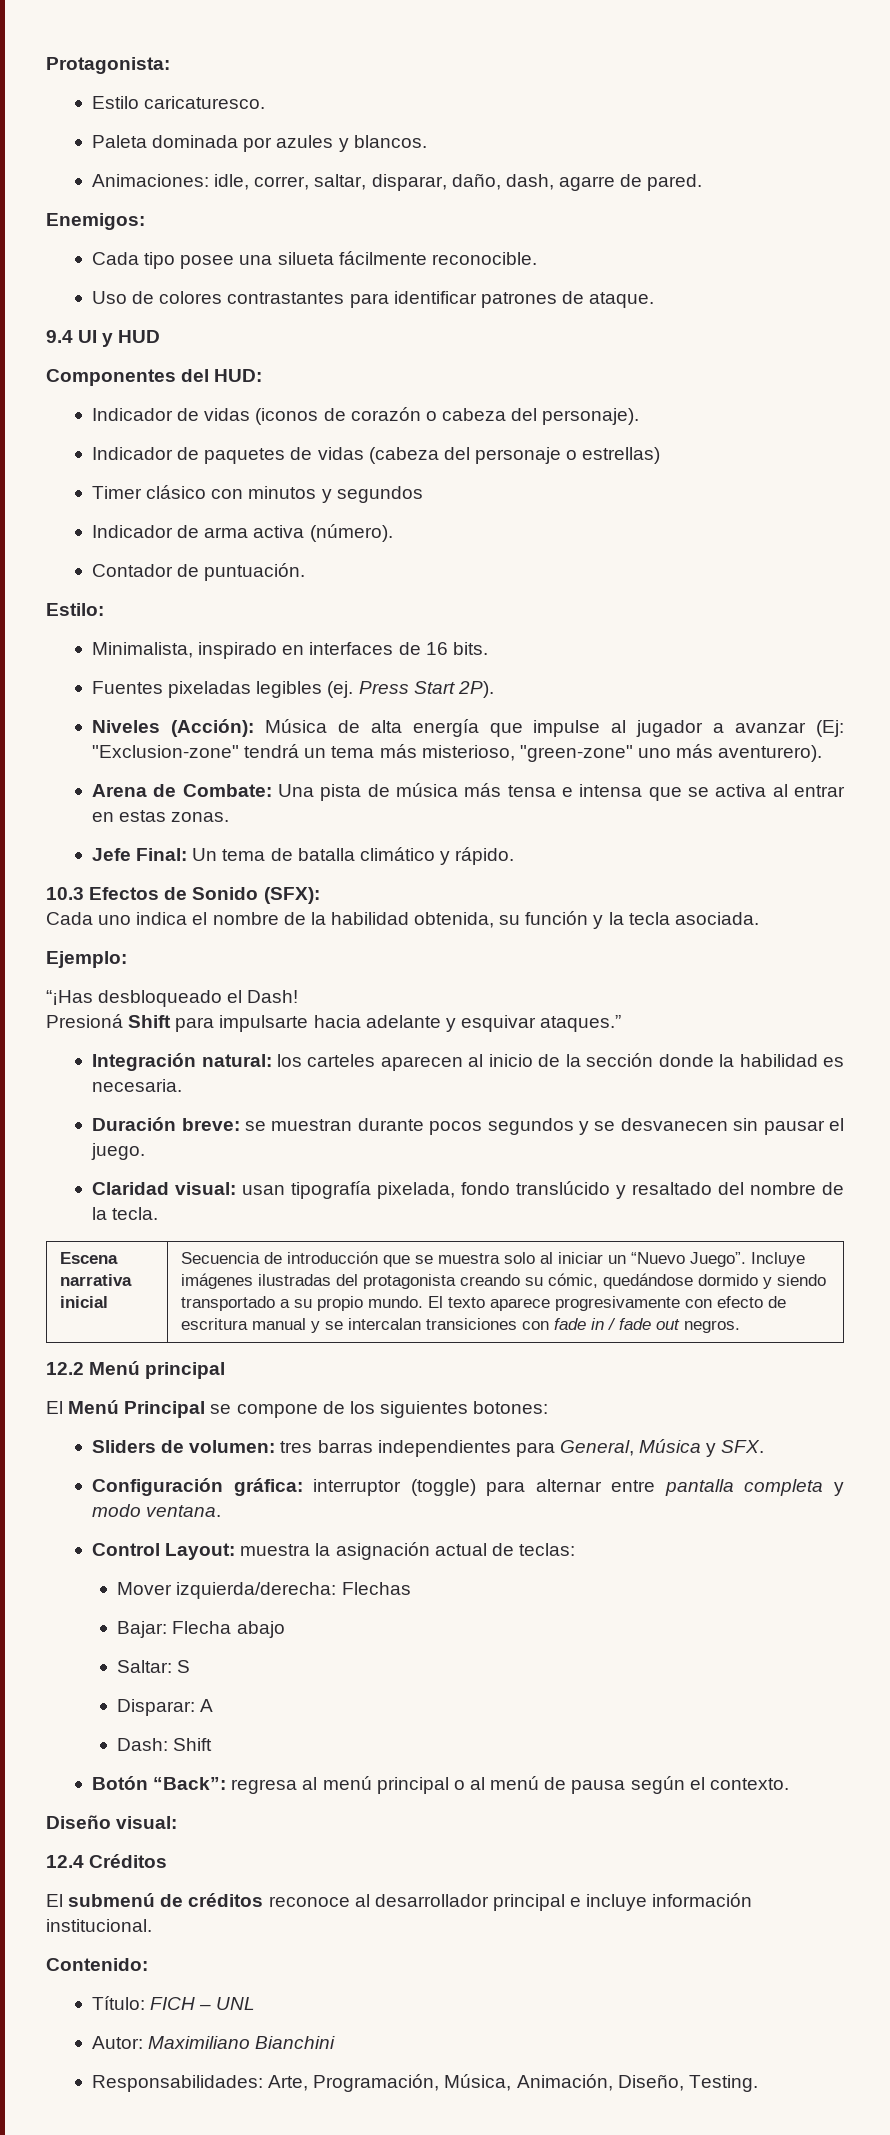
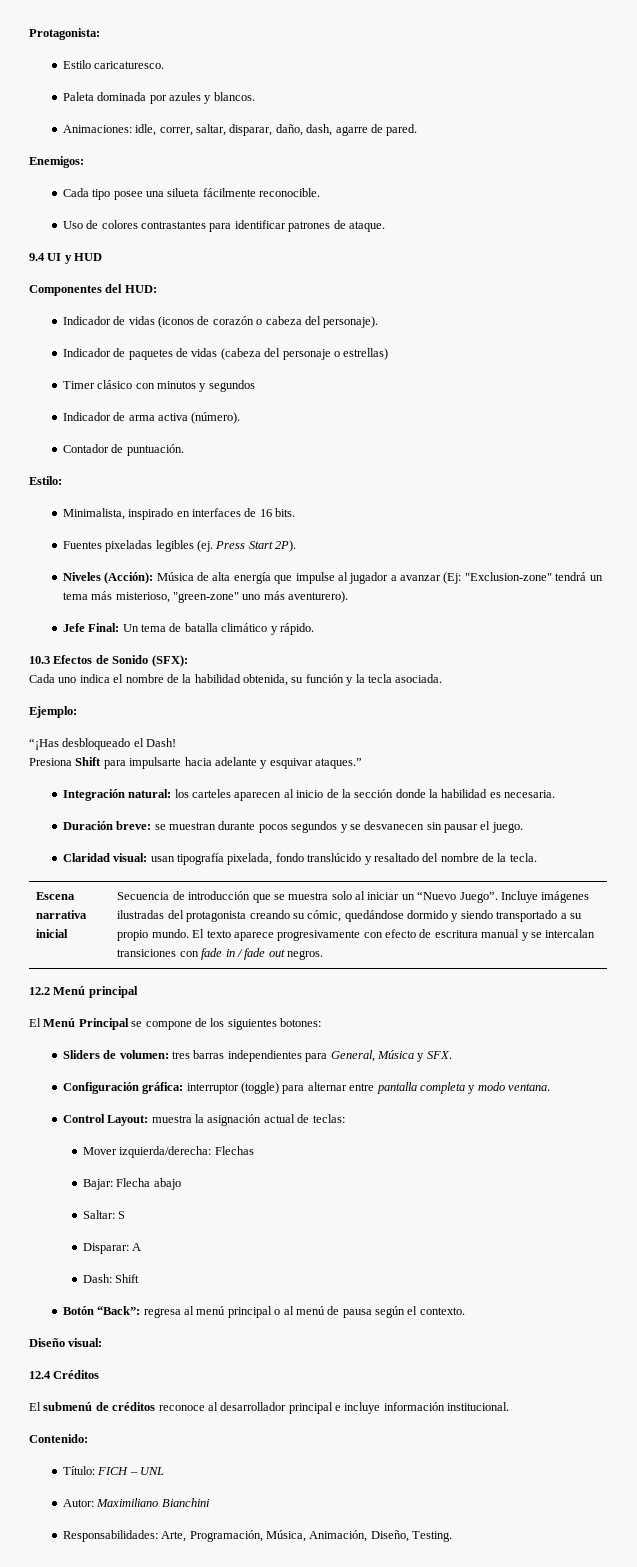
[92,783,846,801] [92,810,230,822] // Arena de Combate: Una pista de música más tensa e intensa que se activa al entrar en estas zonas. -> (349, 597) none
[46,1014,123,1028] Presioná -> [29,758,72,766] Presiona

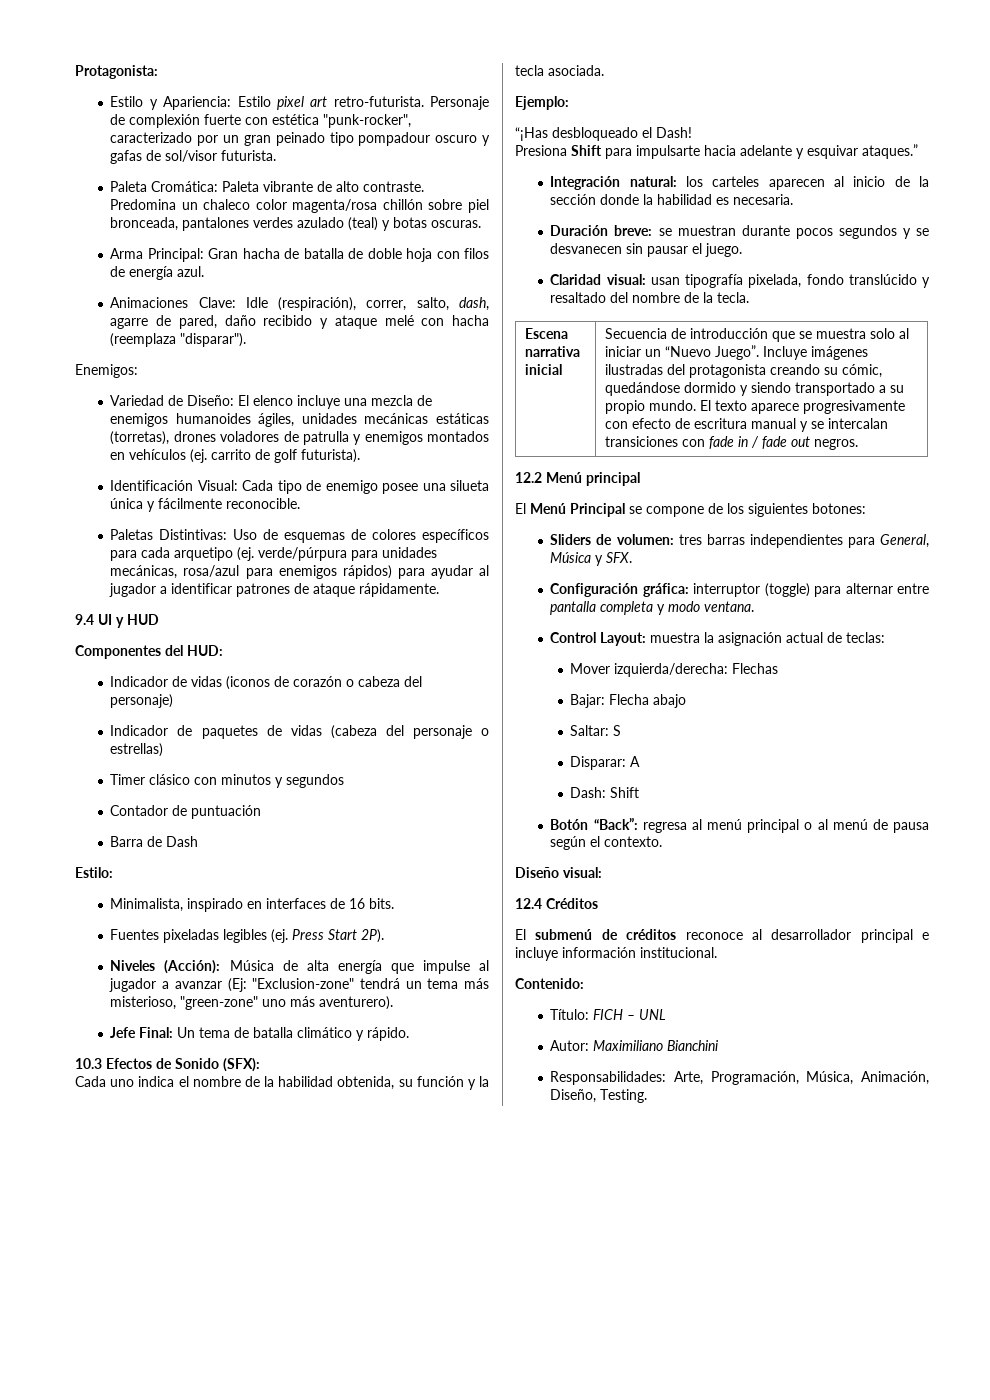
[94,61,165,69] [62,92,255,104] [62,124,418,136] [29,156,84,168] [62,188,111,200] caricaturesco. // Paleta dominada por azules y blancos. // Animaciones: idle, correr, saltar, disparar, daño, dash, agarre de pared. // Enemigos: // Cada tipo -> [149,96,489,110] [110,114,412,128] [110,132,491,146] [110,150,277,164] [110,181,425,192] [110,199,490,213] [110,217,482,231] [110,248,490,262] [110,266,205,280] [110,297,489,311] [110,315,489,329] [110,333,247,347] [75,364,138,378] [110,395,433,409] [110,413,489,427] [110,431,489,445] [110,449,361,463] [110,480,378,494] y Apariencia: Estilo pixel art retro-futurista. Personaje de complexión fuerte con estética "punk-rocker", caracterizado por un gran peinado tipo pompadour oscuro y gafas de sol/visor futurista. // Paleta Cromática: Paleta vibrante de alto contraste. Predomina un chaleco color magenta/rosa chillón sobre piel bronceada, pantalones verdes azulado (teal) y botas oscuras. // Arma Principal: Gran hacha de batalla de doble hoja con filos de energía azul. // Animaciones Clave: Idle (respiración), correr, salto, dash, agarre de pared, daño recibido y ataque melé con hacha (reemplaza "disparar"). // Enemigos: // Variedad de Diseño: El elenco incluye una mezcla de enemigos humanoides ágiles, unidades mecánicas estáticas (torretas), drones voladores de patrulla y enemigos montados en vehículos (ej. carrito de golf futurista). // Identificación Visual: Cada tipo de enemigo
(200, 192) none -> [110,498,156,512] única y
[62,220,232,232] Uso de colores contrastantes para -> [110,529,489,543] [110,547,438,561] [110,565,490,579] [109,583,168,597] Paletas Distintivas: Uso de esquemas de colores específicos para cada arquetipo (ej. verde/púrpura para unidades mecánicas, rosa/azul para enemigos rápidos) para ayudar al jugador a
[348,221,385,232] ataque. -> [313,583,440,597] ataque rápidamente.
[323,316,379,328] personaje). -> [110,694,174,708] personaje)
[62,412,241,424] [62,444,184,456] Indicador de arma activa (número). // Contador de puntuación. -> [110,805,262,819] [110,836,199,847] Contador de puntuación // Barra de Dash

